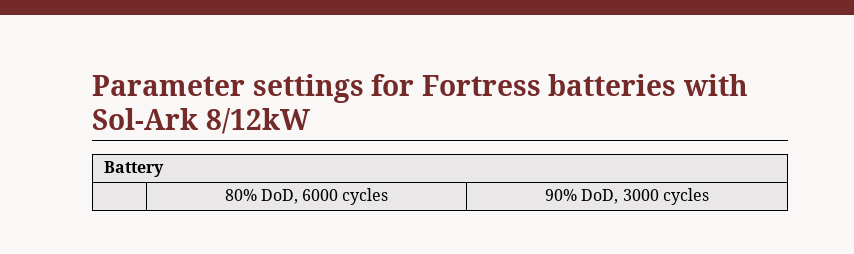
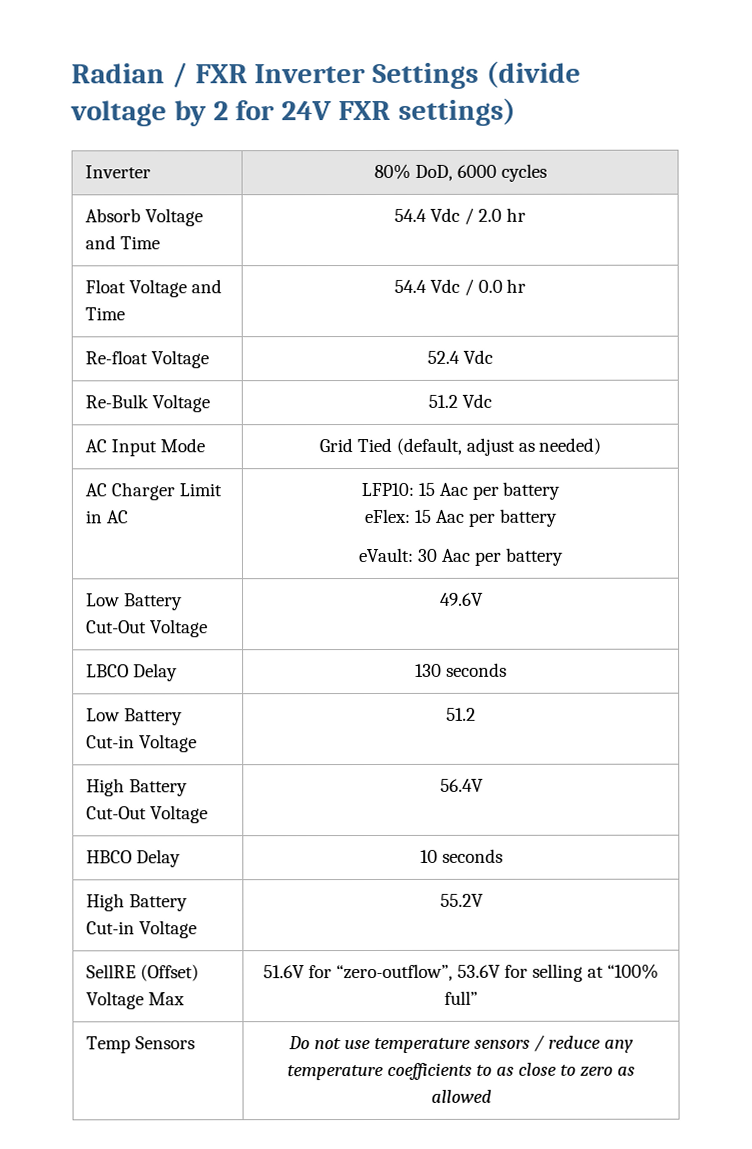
[92,74,748,103] [92,108,310,134] [104,161,165,177] [224,188,389,205] [545,188,709,205] Parameter settings for Fortress batteries with Sol-Ark 8/12kW // Battery // | 80% DoD, 6000 cycles | 90% DoD, 3000 cycles -> [71,60,582,90] [70,97,516,127] [85,165,152,179] [373,163,547,182] [85,208,204,227] [85,235,161,250] [394,207,526,225] [85,279,223,298] [85,307,126,321] [393,278,527,296] [85,350,210,369] [427,349,493,364] [85,394,211,413] [428,393,492,408] [85,438,206,457] [318,437,602,456] [85,482,223,501] [85,510,129,524] [360,481,561,500] [364,508,557,527] [358,547,563,566] [86,593,184,611] [86,619,209,638] [439,592,484,606] [86,663,179,682] [415,662,507,677] [86,708,184,726] [86,734,198,753] [446,707,476,721] [86,778,189,797] [86,805,209,824] [439,778,484,792] [86,849,182,868] [419,848,503,863] [86,893,189,912] [86,920,198,939] [439,893,484,907] [86,964,200,982] [86,991,186,1010] [263,963,659,982] [444,990,478,1005] [86,1036,196,1054] [288,1034,634,1054] [287,1062,635,1081] [430,1089,492,1103] Radian / FXR Inverter Settings (divide voltage by 2 for 24V FXR settings) // Inverter | 80% DoD, 6000 cycles // Absorb Voltage and Time | 54.4 Vdc / 2.0 hr // Float Voltage and Time | 54.4 Vdc / 0.0 hr // Re-float Voltage | 52.4 Vdc // Re-Bulk Voltage | 51.2 Vdc // AC Input Mode | Grid Tied (default, adjust as needed) // AC Charger Limit in AC | LFP10: 15 Aac per battery // eFlex: 15 Aac per battery // eVault: 30 Aac per battery // Low Battery Cut-Out Voltage | 49.6V // LBCO Delay | 130 seconds // Low Battery Cut-in Voltage | 51.2 // High Battery Cut-Out Voltage | 56.4V // HBCO Delay | 10 seconds // High Battery Cut-in Voltage | 55.2V // SellRE (Offset) Voltage Max | 51.6V for “zero-outflow”, 53.6V for selling at “100% full” // Temp Sensors | Do not use temperature sensors / reduce any temperature coefficients to as close to zero as allowed

